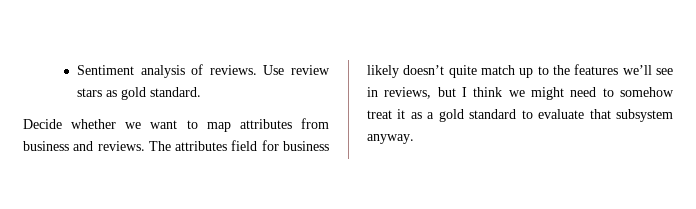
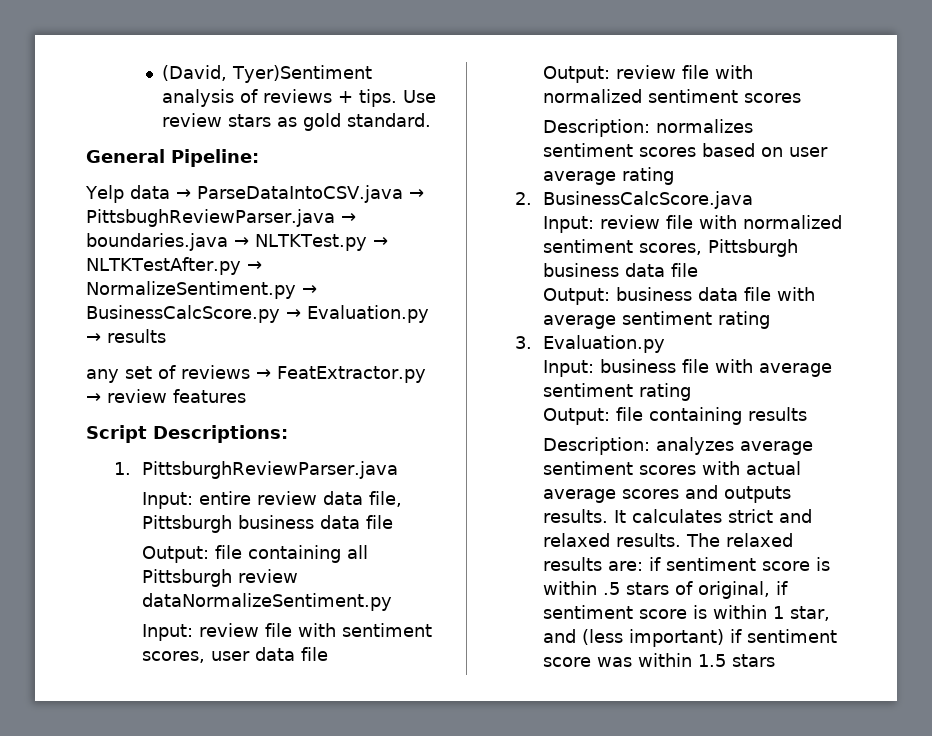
[77,64,257,78] Sentiment analysis of reviews. -> [162,65,373,83] [162,89,398,107] (David, Tyer)Sentiment analysis of reviews + tips.
[23,118,329,132] [23,140,329,151] [367,64,673,78] [367,87,674,100] [367,109,673,122] [367,134,414,144] Decide whether we want to map attributes from business and reviews. The attributes field for business likely doesn’t quite match up to the features we’ll see in reviews, but I think we might need to somehow treat it as a gold standard to evaluate that subsystem anyway. -> [86,149,259,167] [85,185,424,203] [86,209,356,227] [86,233,388,251] [86,257,262,275] [86,281,317,299] [86,305,429,323] [86,329,166,343] [86,365,426,383] [86,389,246,403] [86,425,288,443] [114,461,399,479] [142,491,403,509] [142,515,394,533] [142,545,369,563] [142,569,299,587] [142,593,393,611] [142,623,433,641] [142,647,329,663] [543,65,754,83] [543,89,802,103] [543,119,754,137] [543,143,829,157] [543,167,675,185] [515,191,754,209] [543,215,843,233] [543,239,799,257] [543,263,699,277] [543,287,816,305] [543,311,771,329] [515,335,666,353] [543,359,833,377] [543,383,692,401] [543,407,808,425] [543,437,814,455] [543,461,802,475] [543,485,792,503] [543,509,813,523] [543,533,794,547] [543,557,831,571] [543,581,789,599] [543,605,831,621] [543,629,838,647] [543,653,776,667] General Pipeline: // Yelp data → ParseDataIntoCSV.java → PittsbughReviewParser.java → boundaries.java → NLTKTest.py → NLTKTestAfter.py → NormalizeSentiment.py → BusinessCalcScore.py → Evaluation.py → results // any set of reviews → FeatExtractor.py → review features // Script Descriptions: // 1. PittsburghReviewParser.java // Input: entire review data file, Pittsburgh business data file // Output: file containing all Pittsburgh review dataNormalizeSentiment.py // Input: review file with sentiment scores, user data file // Output: review file with normalized sentiment scores // Description: normalizes sentiment scores based on user average rating // 2. BusinessCalcScore.java // Input: review file with normalized sentiment scores, Pittsburgh business data file // Output: business data file with average sentiment rating // 3. Evaluation.py // Input: business file with average sentiment rating // Output: file containing results // Description: analyzes average sentiment scores with actual average scores and outputs results. It calculates strict and relaxed results. The relaxed results are: if sentiment score is within .5 stars of original, if sentiment score is within 1 star, and (less important) if sentiment score was within 1.5 stars

